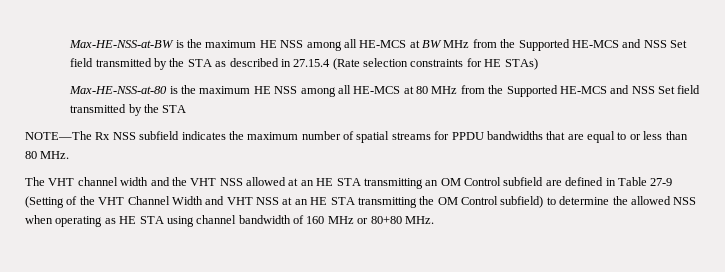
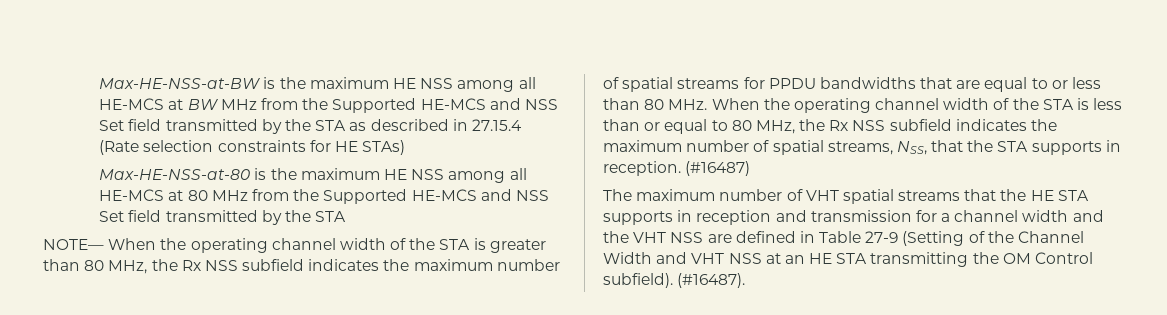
[25,131,92,140] NOTE—The -> [43,238,546,253] [43,259,178,274] NOTE— When the operating channel width of the STA is greater than 80 MHz, the
[25,177,75,186] // The VHT -> [711,98,1123,113] [603,119,1058,134] [603,140,1121,155] [603,161,751,176] [603,189,1089,204] [603,210,951,225] When the operating channel width of the STA is less than or equal to 80 MHz, the Rx NSS subfield indicates the maximum number of spatial streams, NSS, that the STA supports in reception. (#16487) // The maximum number of VHT spatial streams that the HE STA supports in reception and transmission for a
[246,177,544,189] allowed at an HE STA transmitting an OM Control subfield -> (704, 237) none
[98,197,125,205] VHT -> (1014, 237) none
[500,196,697,208] [25,215,434,227] subfield) to determine the allowed NSS when operating as HE STA using channel bandwidth of 160 MHz or 80+80 MHz. -> [603,273,746,288] subfield). (#16487).

